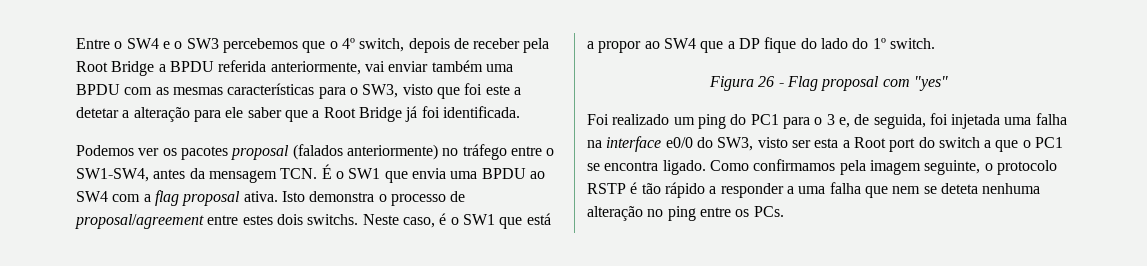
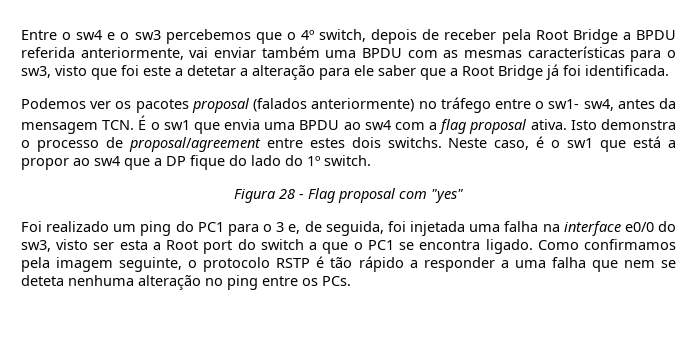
[126,38,159,49] SW4 -> [76,30,103,40] sw4
[186,38,219,49] SW3 -> [134,30,161,40] sw3
[362,84,399,98] SW3, -> [21,66,51,78] sw3,
[76,168,149,182] SW1-SW4, -> [548,99,614,111] sw1- sw4,
[348,168,381,179] SW1 -> [163,120,190,130] sw1
[76,191,108,202] SW4 -> [364,120,391,130] sw4
[462,214,495,225] SW1 -> [567,138,594,148] sw1
[663,38,696,49] SW4 -> [94,156,120,166] sw4
[758,76,775,87] 26 -> [279,189,295,199] 28
[717,137,754,151] SW3, -> [21,240,51,252] sw3,

